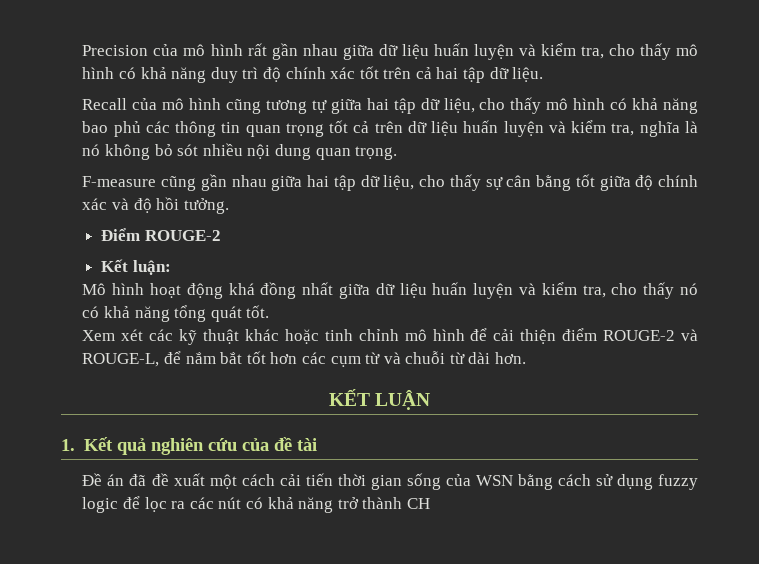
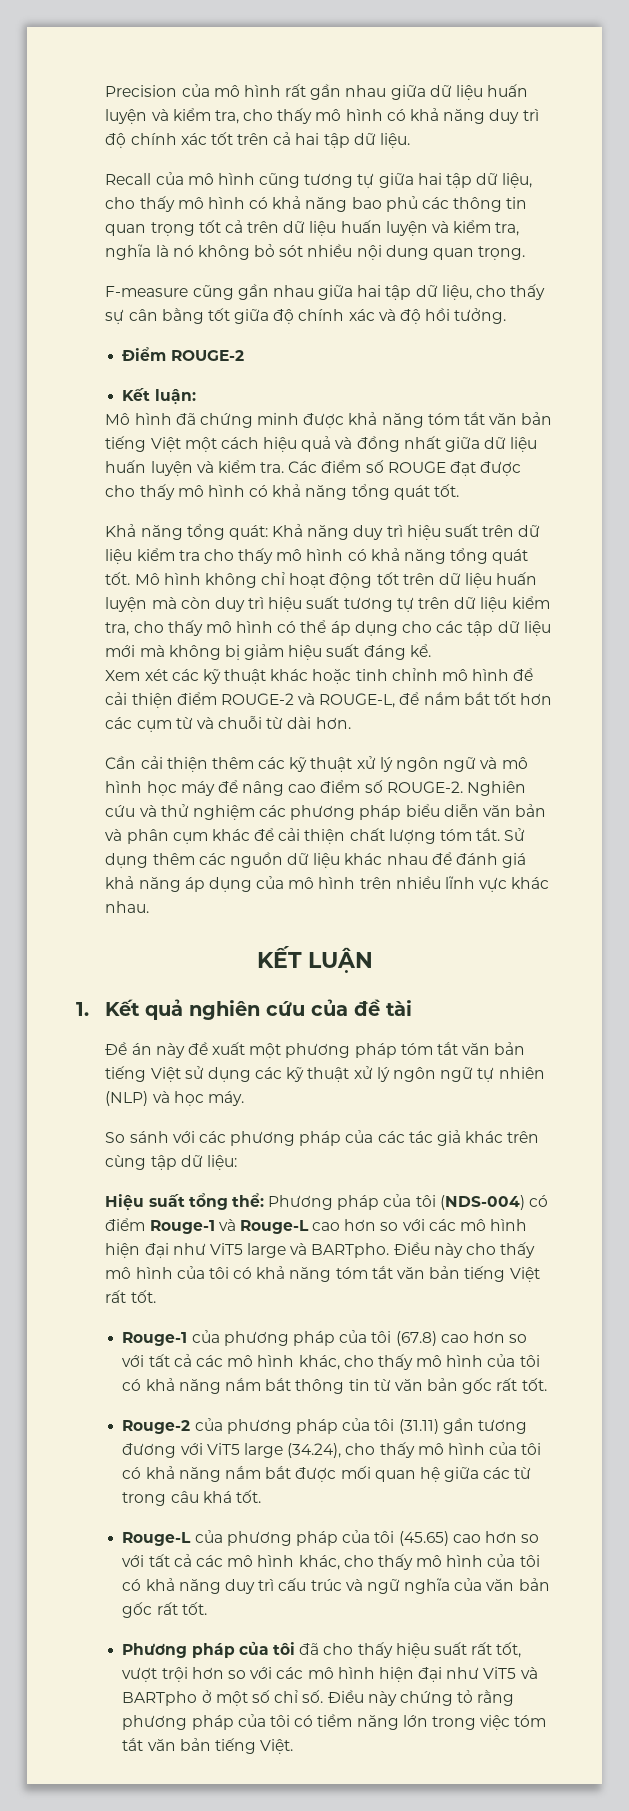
[150,283,255,299] hoạt động khá -> [175,412,553,428] [105,436,353,452] đã chứng minh được khả năng tóm tắt văn bản tiếng Việt một cách hiệu quả và
[582,282,698,299] [82,305,270,322] tra, cho thấy nó có khả năng tổng quát tốt. -> [260,460,522,476] [105,484,460,500] [105,524,541,540] [105,548,529,564] [105,572,538,588] [105,596,550,612] [105,620,551,636] [105,644,431,660] tra. Các điểm số ROUGE đạt được cho thấy mô hình có khả năng tổng quát tốt. // Khả năng tổng quát: Khả năng duy trì hiệu suất trên dữ liệu kiểm tra cho thấy mô hình có khả năng tổng quát tốt. Mô hình không chỉ hoạt động tốt trên dữ liệu huấn luyện mà còn duy trì hiệu suất tương tự trên dữ liệu kiểm tra, cho thấy mô hình có thể áp dụng cho các tập dữ liệu mới mà không bị giảm hiệu suất đáng kể.
(527, 358) none -> [105,756,528,772] [105,780,527,796] [105,804,547,820] [105,828,526,844] [105,852,527,868] [105,876,550,892] [105,901,150,913] // Cần cải thiện thêm các kỹ thuật xử lý ngôn ngữ và mô hình học máy để nâng cao điểm số ROUGE-2. Nghiên cứu và thử nghiệm các phương pháp biểu diễn văn bản và phân cụm khác để cải thiện chất lượng tóm tắt. Sử dụng thêm các nguồn dữ liệu khác nhau để đánh giá khả năng áp dụng của mô hình trên nhiều lĩnh vực khác nhau.
[129,474,147,486] đã -> [155,1043,185,1058] này
[241,473,699,490] [82,496,430,513] cách cải tiến thời gian sống của WSN bằng cách sử dụng fuzzy logic để lọc ra các nút có khả năng trở thành CH -> [285,1042,526,1058] [105,1066,545,1082] [105,1091,244,1106] [105,1130,540,1146] [105,1155,237,1170] [105,1193,549,1211] [105,1218,528,1234] [105,1242,536,1258] [105,1266,540,1282] [105,1290,156,1303] [122,1330,528,1346] [122,1354,540,1370] [122,1378,547,1394] [122,1418,527,1434] [122,1442,542,1458] [122,1466,532,1482] [122,1490,261,1506] [122,1530,540,1546] [122,1554,540,1570] [122,1578,550,1594] [122,1602,207,1618] [122,1641,522,1658] [122,1667,538,1682] [122,1690,515,1706] [122,1714,547,1730] [122,1738,294,1754] phương pháp tóm tắt văn bản tiếng Việt sử dụng các kỹ thuật xử lý ngôn ngữ tự nhiên (NLP) và học máy. // So sánh với các phương pháp của các tác giả khác trên cùng tập dữ liệu: // Hiệu suất tổng thể: Phương pháp của tôi (NDS-004) có điểm Rouge-1 và Rouge-L cao hơn so với các mô hình hiện đại như ViT5 large và BARTpho. Điều này cho thấy mô hình của tôi có khả năng tóm tắt văn bản tiếng Việt rất tốt. // Rouge-1 của phương pháp của tôi (67.8) cao hơn so với tất cả các mô hình khác, cho thấy mô hình của tôi có khả năng nắm bắt thông tin từ văn bản gốc rất tốt. // Rouge-2 của phương pháp của tôi (31.11) gần tương đương với ViT5 large (34.24), cho thấy mô hình của tôi có khả năng nắm bắt được mối quan hệ giữa các từ trong câu khá tốt. // Rouge-L của phương pháp của tôi (45.65) cao hơn so với tất cả các mô hình khác, cho thấy mô hình của tôi có khả năng duy trì cấu trúc và ngữ nghĩa của văn bản gốc rất tốt. // Phương pháp của tôi đã cho thấy hiệu suất rất tốt, vượt trội hơn so với các mô hình hiện đại như ViT5 và BARTpho ở một số chỉ số. Điều này chứng tỏ rằng phương pháp của tôi có tiềm năng lớn trong việc tóm tắt văn bản tiếng Việt.

